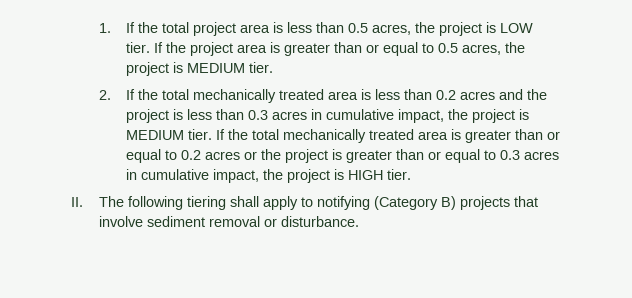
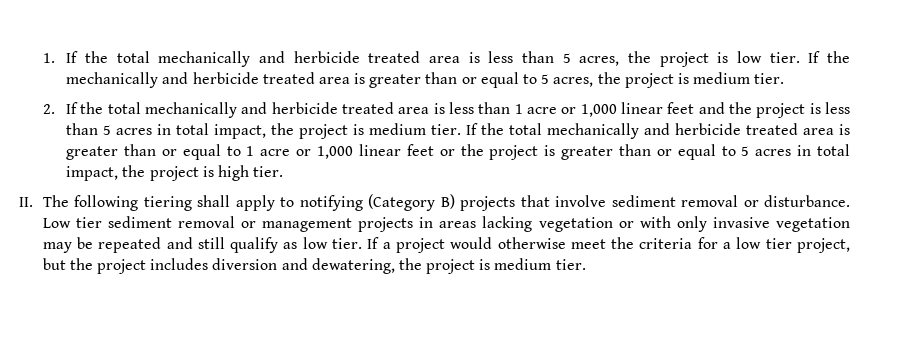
[193,22,534,36] [126,42,526,56] [126,62,274,76] [98,89,548,103] [126,109,530,123] [126,129,561,143] [126,149,241,163] project area is less than 0.5 acres, the project is LOW tier. If the project area is greater than or equal to 0.5 acres, the project is MEDIUM tier. // 2. If the total mechanically treated area is less than 0.2 acres and the project is less than 0.3 acres in cumulative impact, the project is MEDIUM tier. If the total mechanically treated area is greater than or equal to 0.2 acres -> [158,51,851,67] [66,72,785,88] [42,102,851,118] [66,123,850,139] [66,144,434,160] mechanically and herbicide treated area is less than 5 acres, the project is low tier. If the mechanically and herbicide treated area is greater than or equal to 5 acres, the project is medium tier. // 2. If the total mechanically and herbicide treated area is less than 1 acre or 1,000 linear feet and the project is less than 5 acres in total impact, the project is medium tier. If the total mechanically and herbicide treated area is greater than or equal to 1 acre or 1,000 linear feet
[500,150,560,160] [126,169,384,183] 0.3 acres in cumulative impact, the project is HIGH -> [741,144,850,156] [66,165,249,181] 5 acres in total impact, the project is high
(359, 221) none -> [42,216,850,232] [42,237,851,253] [42,258,586,274] Low tier sediment removal or management projects in areas lacking vegetation or with only invasive vegetation may be repeated and still qualify as low tier. If a project would otherwise meet the criteria for a low tier project, but the project includes diversion and dewatering, the project is medium tier.

